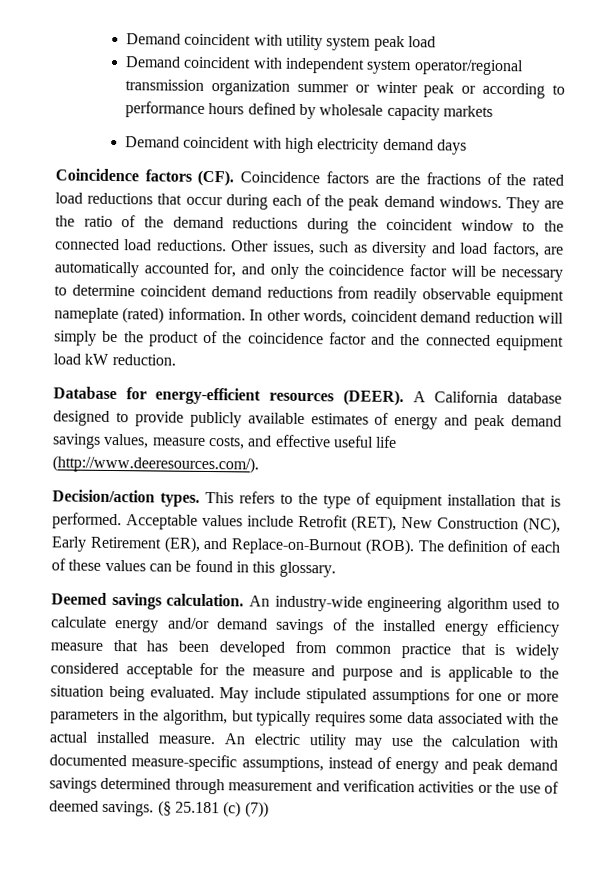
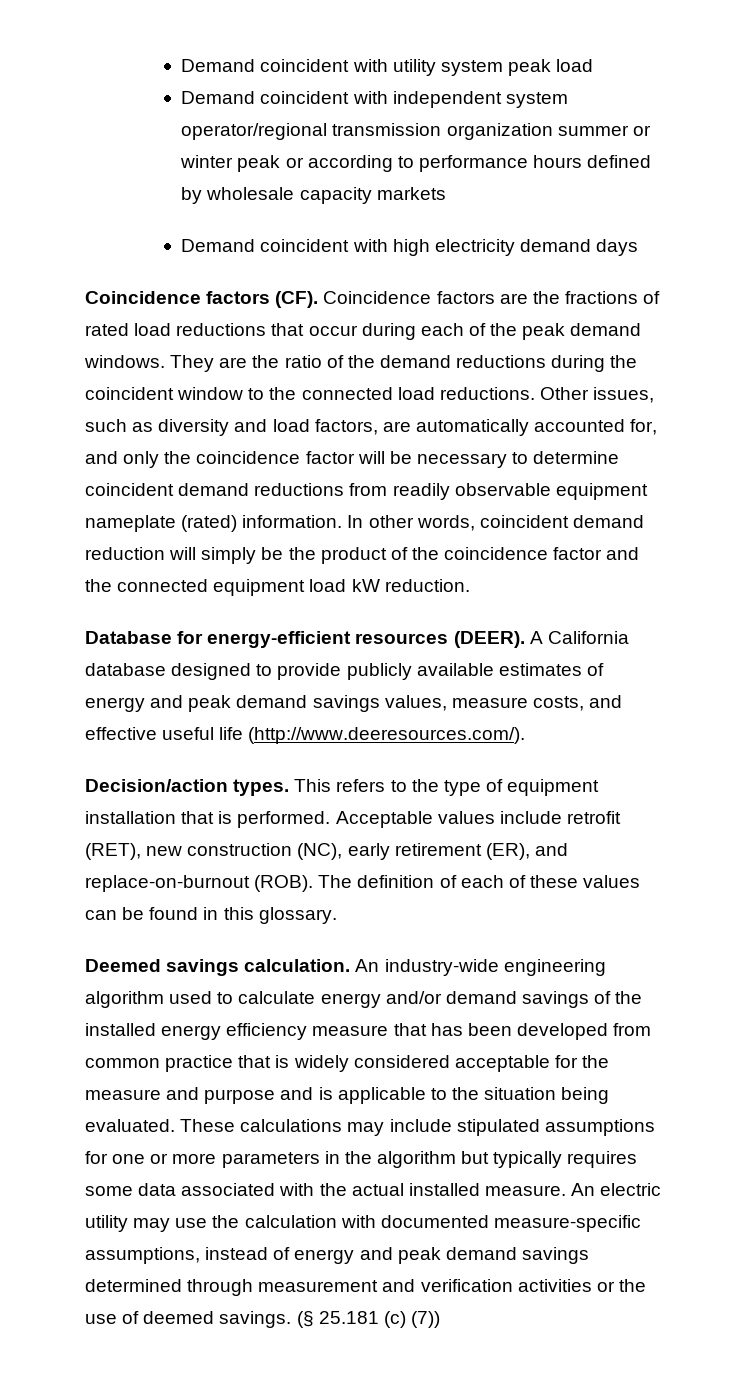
[506,174,527,186] the -> (661, 297) none
[298,514,561,534] [51,536,162,552] Retrofit (RET), New Construction (NC), Early Retirement -> [566,811,621,824] [85,843,482,860] retrofit (RET), new construction (NC), early retirement
[231,538,364,555] Replace-on-Burnout -> [85,875,250,892] replace-on-burnout
[219,687,250,703] May -> [180,1119,385,1136] These calculations may
[162,709,228,726] algorithm, -> [376,1151,456,1168] algorithm

